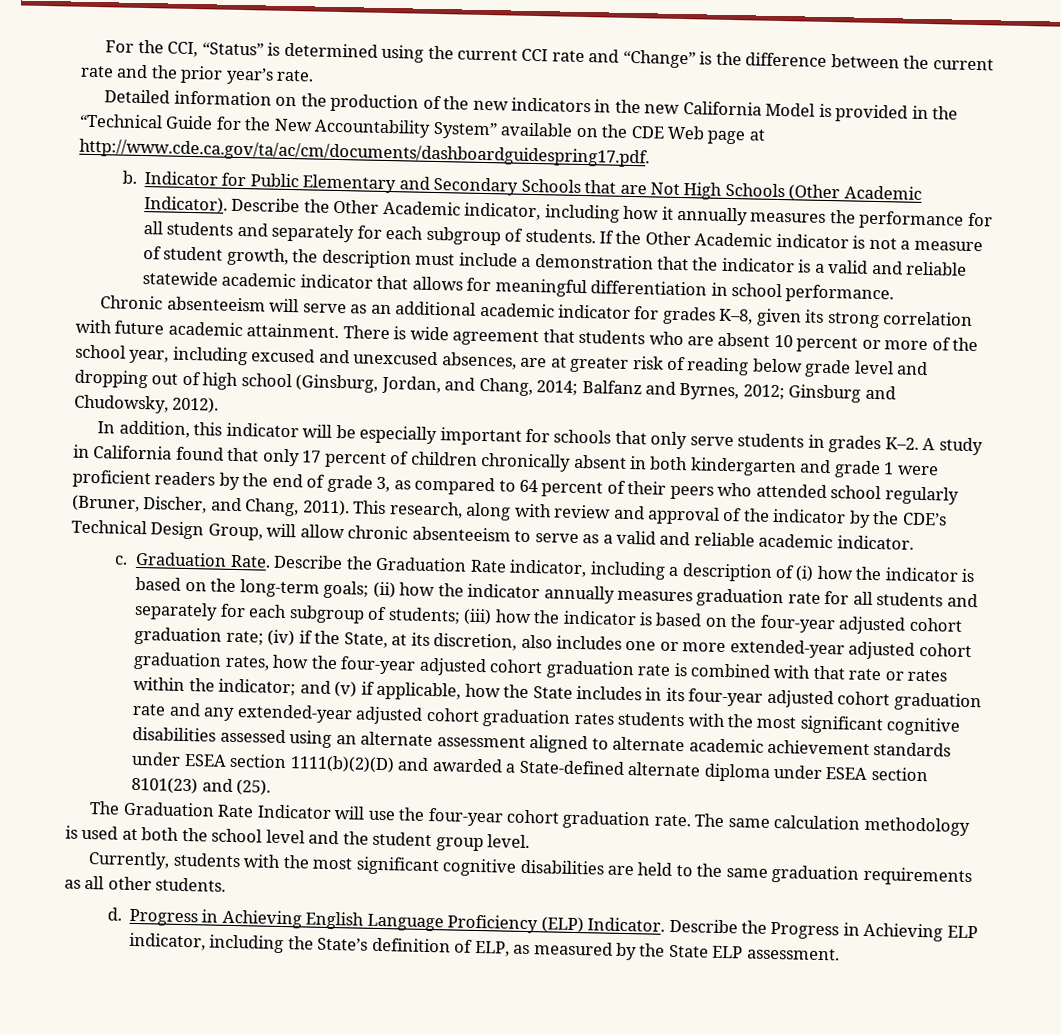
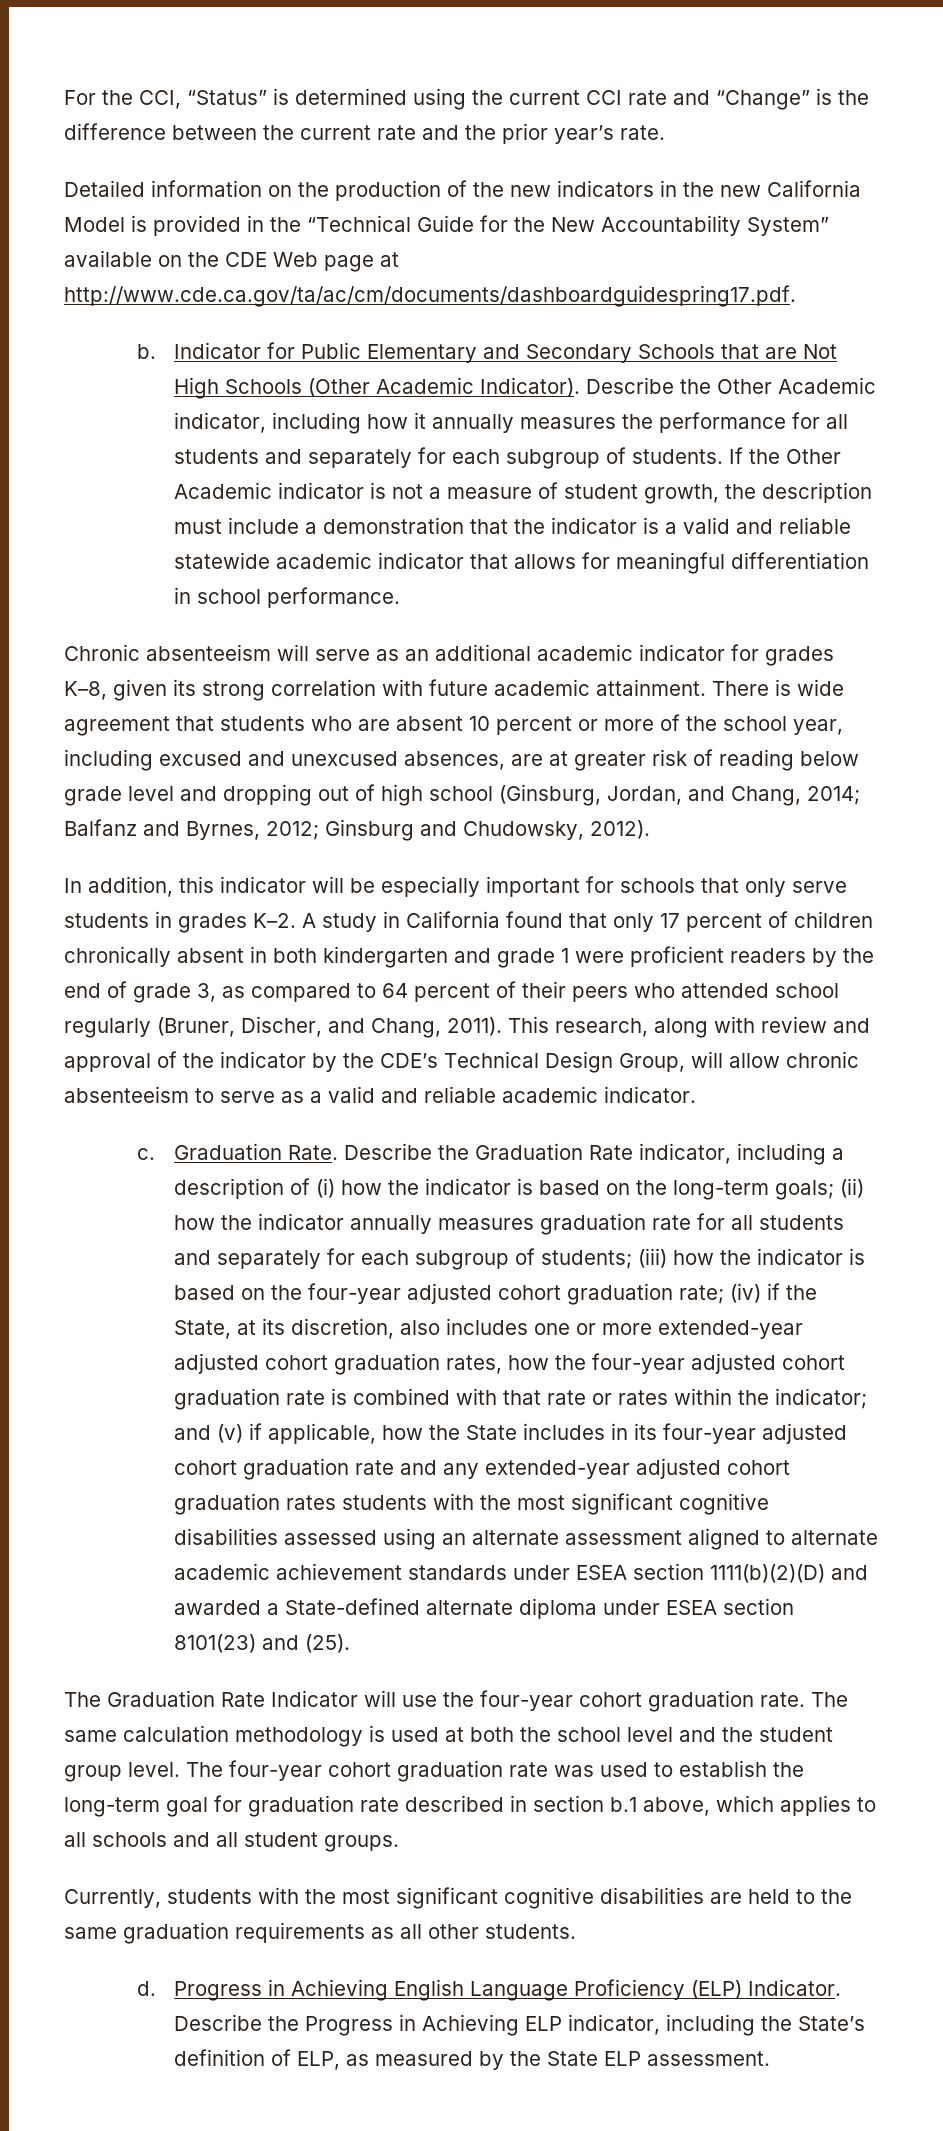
(531, 841) none -> [186,1760,804,1782] [64,1795,876,1817] [64,1832,399,1852] The four-year cohort graduation rate was used to establish the long-term goal for graduation rate described in section b.1 above, which applies to all schools and all student groups.

